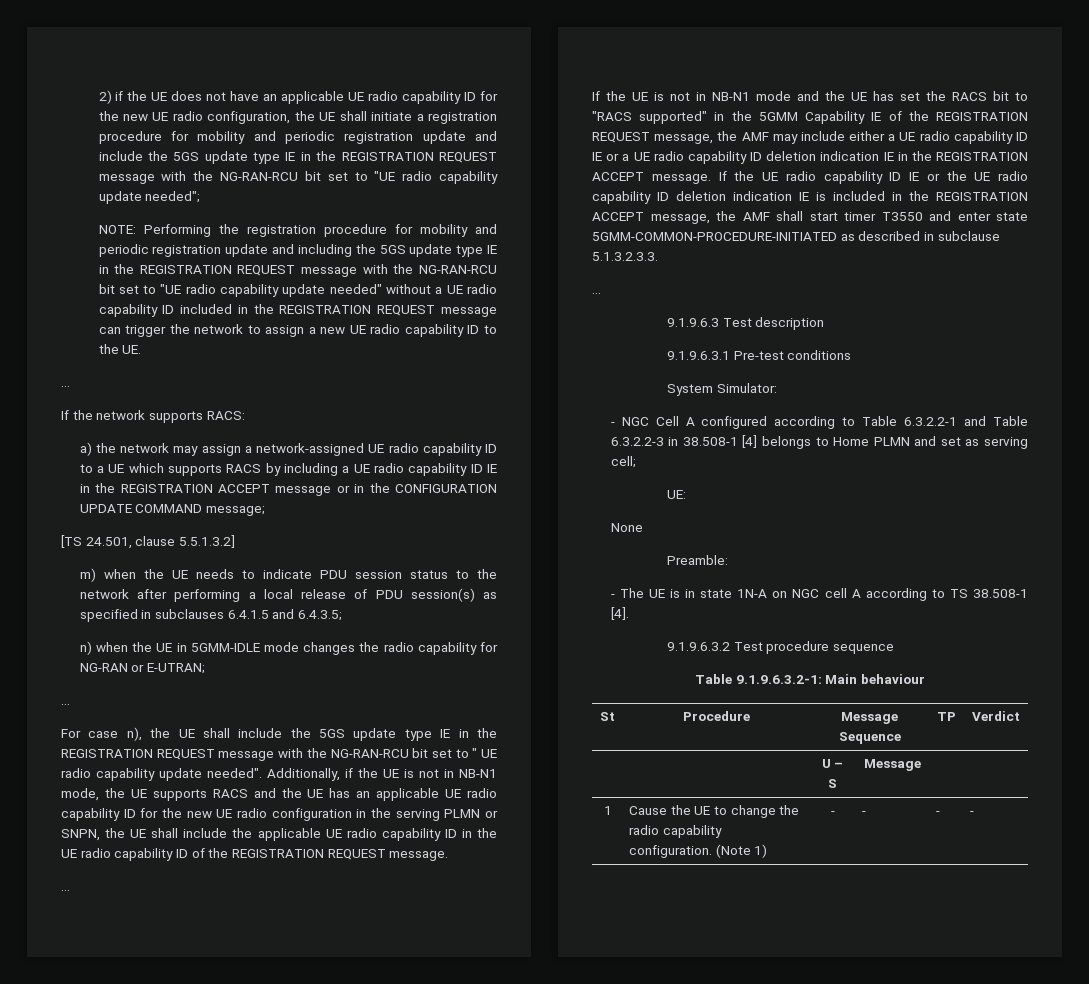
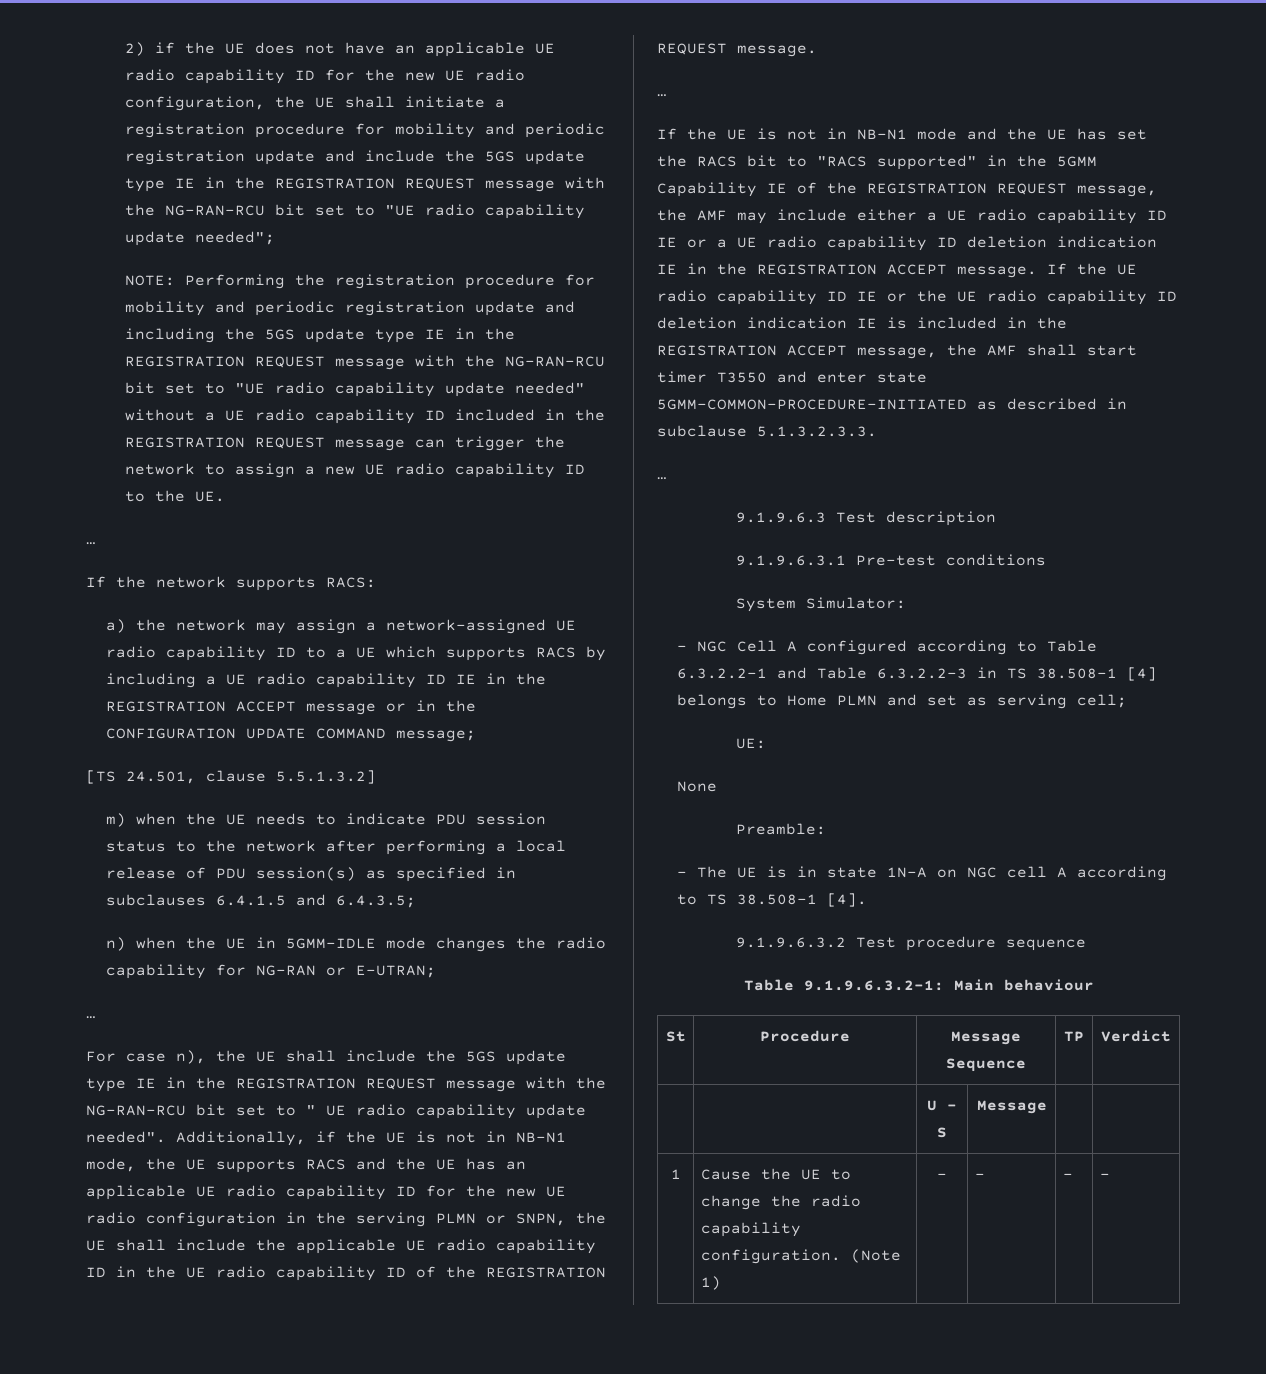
(679, 441) none -> [1006,668,1027,679] TS

